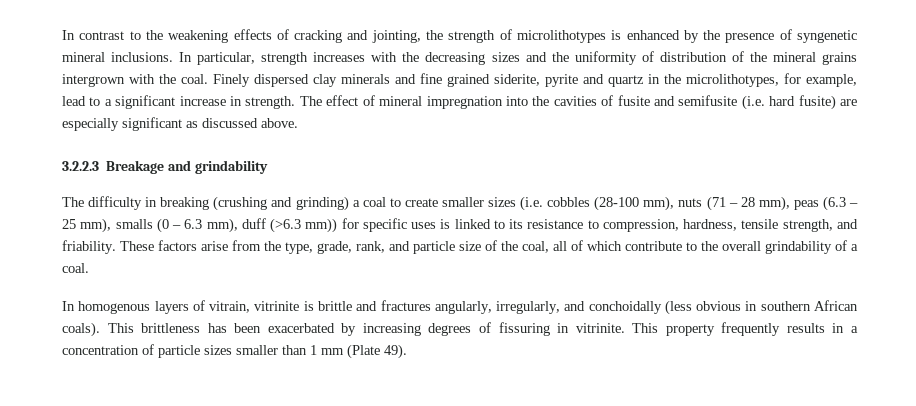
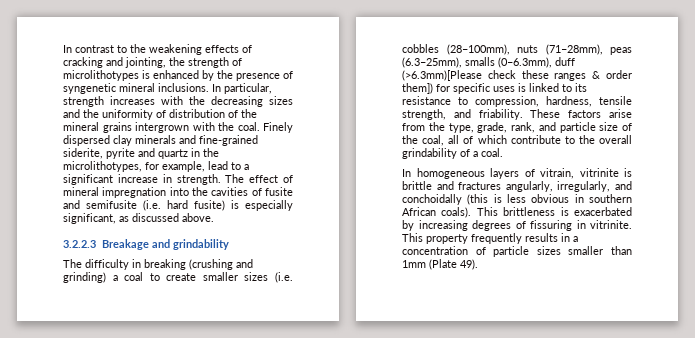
[420,73,490,87] fine grained -> [199,135,258,146] fine-grained
[840,99,857,106] [62,117,182,131] are especially significant -> [231,200,293,211] [63,213,116,224] is especially significant,
[594,196,859,211] [62,218,338,233] (28-100 mm), nuts (71 – 28 mm), peas (6.3 – 25 mm), smalls (0 – 6.3 mm), duff (>6.3 mm)) -> [446,44,632,55] [402,57,575,68] [402,70,632,81] [402,83,433,94] (28–100mm), nuts (71–28mm), peas (6.3–25mm), smalls (0–6.3mm), duff (>6.3mm)[Please check these ranges & order them])
[78,301,151,314] homogenous -> [416,168,485,179] homogeneous
[664,300,692,315] (less -> [467,194,526,205] (this is less
[207,323,262,333] has been -> [560,207,569,216] is
[310,345,344,355] 1 mm -> [402,260,426,268] 1mm

